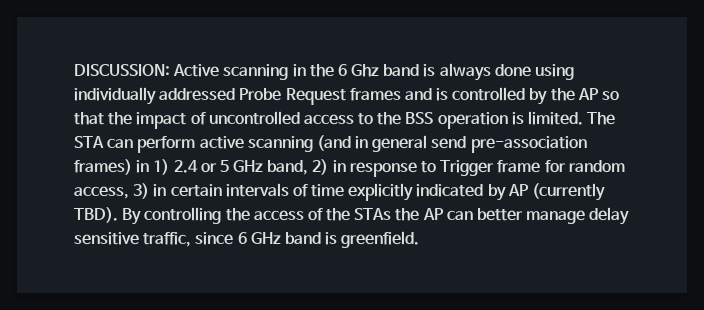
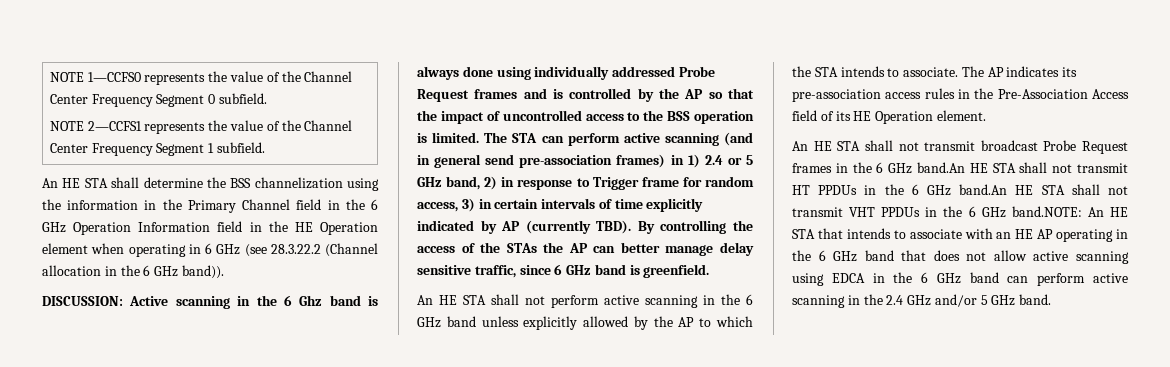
(74, 70) none -> [49,71,353,85] [49,93,267,107] [49,120,353,134] [49,142,265,156] [42,177,379,191] [42,199,379,213] [42,221,378,235] [42,243,378,257] [42,265,224,279] NOTE 1—CCFS0 represents the value of the Channel Center Frequency Segment 0 subfield. // NOTE 2—CCFS1 represents the value of the Channel Center Frequency Segment 1 subfield. // An HE STA shall determine the BSS channelization using the information in the Primary Channel field in the 6 GHz Operation Information field in the HE Operation element when operating in 6 GHz (see 28.3.22.2 (Channel allocation in the 6 GHz band)). //
(420, 239) none -> [417,294,753,308] [417,316,753,330] [792,66,1078,77] [792,88,1129,102] [792,110,986,124] [792,140,1128,154] [792,162,1128,174] [792,184,1128,196] [792,206,1128,218] [792,228,1128,242] [792,250,1129,264] [792,272,1128,286] [792,294,1052,308] // An HE STA shall not perform active scanning in the 6 GHz band unless explicitly allowed by the AP to which the STA intends to associate. The AP indicates its pre-association access rules in the Pre-Association Access field of its HE Operation element. // An HE STA shall not transmit broadcast Probe Request frames in the 6 GHz band.An HE STA shall not transmit HT PPDUs in the 6 GHz band.An HE STA shall not transmit VHT PPDUs in the 6 GHz band.NOTE: An HE STA that intends to associate with an HE AP operating in the 6 GHz band that does not allow active scanning using EDCA in the 6 GHz band can perform active scanning in the 2.4 GHz and/or 5 GHz band.

